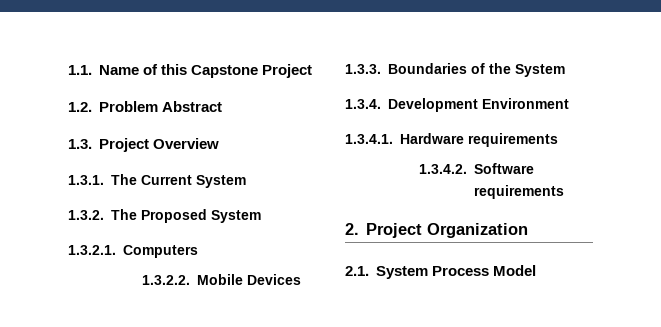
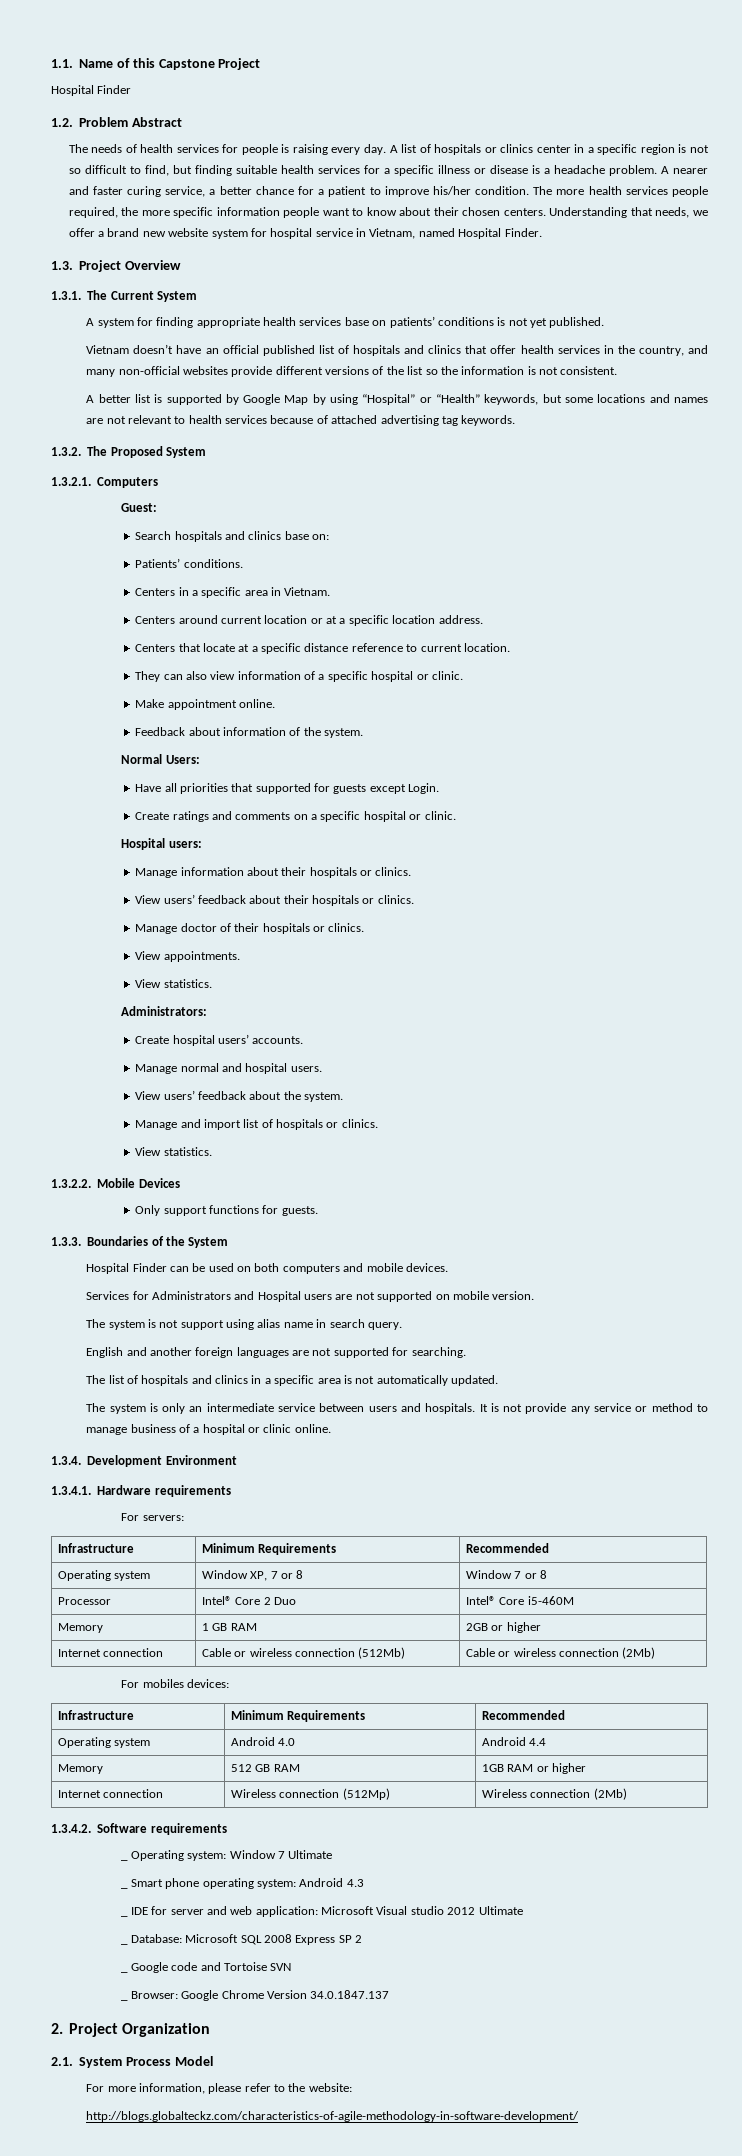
(313, 71) none -> [51,85,132,96] // Hospital Finder
(223, 106) none -> [68,144,709,155] [68,165,709,176] [68,186,709,197] [68,207,709,218] [68,228,542,239] // The needs of health services for people is raising every day. A list of hospitals or clinics center in a specific region is not so difficult to find, but finding suitable health services for a specific illness or disease is a headache problem. A nearer and faster curing service, a better chance for a patient to improve his/her condition. The more health services people required, the more specific information people want to know about their chosen centers. Understanding that needs, we offer a brand new website system for hospital service in Vietnam, named Hospital Finder.
(246, 181) none -> [86,316,605,328] [86,344,708,356] [86,366,618,377] [86,394,708,405] [86,415,516,426] // A system for finding appropriate health services base on patients’ conditions is not yet published. // Vietnam doesn’t have an official published list of hospitals and clinics that offer health services in the country, and many non-official websites provide different versions of the list so the information is not consistent. // A better list is supported by Google Map by using “Hospital” or “Health” keywords, but some locations and names are not relevant to health services because of attached advertising tag keywords.
[142,274,302,285] 1.3.2.2. Mobile Devices -> [121,503,158,512] [135,531,330,542] [135,558,243,568] [135,587,331,598] [135,615,483,626] [135,643,510,654] [135,671,463,682] [135,699,275,710] [135,727,364,738] [121,754,200,764] [135,783,440,794] [135,811,456,822] [121,838,202,850] [135,867,412,878] [135,894,414,906] [135,923,365,934] [135,951,240,962] [135,979,212,988] [121,1006,208,1016] [135,1034,304,1046] [135,1063,322,1074] [135,1090,344,1102] [135,1119,378,1130] [135,1147,212,1156] [51,1178,180,1188] [135,1205,318,1216] Guest: // Search hospitals and clinics base on: // Patients’ conditions. // Centers in a specific area in Vietnam. // Centers around current location or at a specific location address. // Centers that locate at a specific distance reference to current location. // They can also view information of a specific hospital or clinic. // Make appointment online. // Feedback about information of the system. // Normal Users: // Have all priorities that supported for guests except Login. // Create ratings and comments on a specific hospital or clinic. // Hospital users: // Manage information about their hospitals or clinics. // View users’ feedback about their hospitals or clinics. // Manage doctor of their hospitals or clinics. // View appointments. // View statistics. // Administrators: // Create hospital users’ accounts. // Manage normal and hospital users. // View users’ feedback about the system. // Manage and import list of hospitals or clinics. // View statistics. // 1.3.2.2. Mobile Devices // Only support functions for guests.
(565, 70) none -> [86,1263,448,1274] [86,1291,535,1302] [86,1319,402,1330] [86,1347,466,1358] [86,1375,499,1386] [86,1403,708,1414] [86,1424,331,1435] // Hospital Finder can be used on both computers and mobile devices. // Services for Administrators and Hospital users are not supported on mobile version. // The system is not support using alias name in search query. // English and another foreign languages are not supported for searching. // The list of hospitals and clinics in a specific area is not automatically updated. // The system is only an intermediate service between users and hospitals. It is not provide any service or method to manage business of a hospital or clinic online.
[419,163,535,174] [474,185,565,199] 1.3.4.2. Software requirements -> [121,1513,184,1521] [57,1543,134,1553] [201,1543,337,1555] [465,1543,549,1553] [57,1570,151,1581] [201,1570,304,1581] [465,1570,548,1579] [57,1597,111,1605] [201,1596,297,1605] [465,1596,574,1605] [57,1623,103,1633] [201,1623,257,1631] [465,1622,541,1633] [57,1648,164,1657] [201,1647,406,1659] [465,1647,656,1659] [121,1679,230,1688] [57,1710,134,1720] [230,1710,366,1722] [481,1710,565,1720] [57,1737,151,1748] [230,1737,296,1746] [481,1737,547,1746] [57,1764,103,1774] [230,1764,300,1772] [481,1763,587,1774] [57,1789,164,1798] [230,1788,390,1800] [481,1788,627,1800] [51,1823,227,1835] [121,1850,333,1861] [121,1887,129,1889] [130,1878,364,1889] [121,1915,129,1917] [130,1906,523,1917] [121,1943,129,1945] [130,1934,363,1945] [121,1962,292,1973] [121,1999,129,2001] [130,1990,390,2001] For servers: // Infrastructure | Minimum Requirements | Recommended // Operating system | Window XP, 7 or 8 | Window 7 or 8 // Processor | Intel® Core 2 Duo | Intel® Core i5-460M // Memory | 1 GB RAM | 2GB or higher // Internet connection | Cable or wireless connection (512Mb) | Cable or wireless connection (2Mb) // For mobiles devices: // Infrastructure | Minimum Requirements | Recommended // Operating system | Android 4.0 | Android 4.4 // Memory | 512 GB RAM | 1GB RAM or higher // Internet connection | Wireless connection (512Mp) | Wireless connection (2Mb) // 1.3.4.2. Software requirements // _ Operating system: Window 7 Ultimate // _ Smart phone operating system: Android 4.3 // _ IDE for server and web application: Microsoft Visual studio 2012 Ultimate // _ Database: Microsoft SQL 2008 Express SP 2 // _ Google code and Tortoise SVN // _ Browser: Google Chrome Version 34.0.1847.137
(537, 270) none -> [86,2083,352,2094] [86,2111,580,2122] // For more information, please refer to the website: // http://blogs.globalteckz.com/characteristics-of-agile-methodology-in-software-development/

